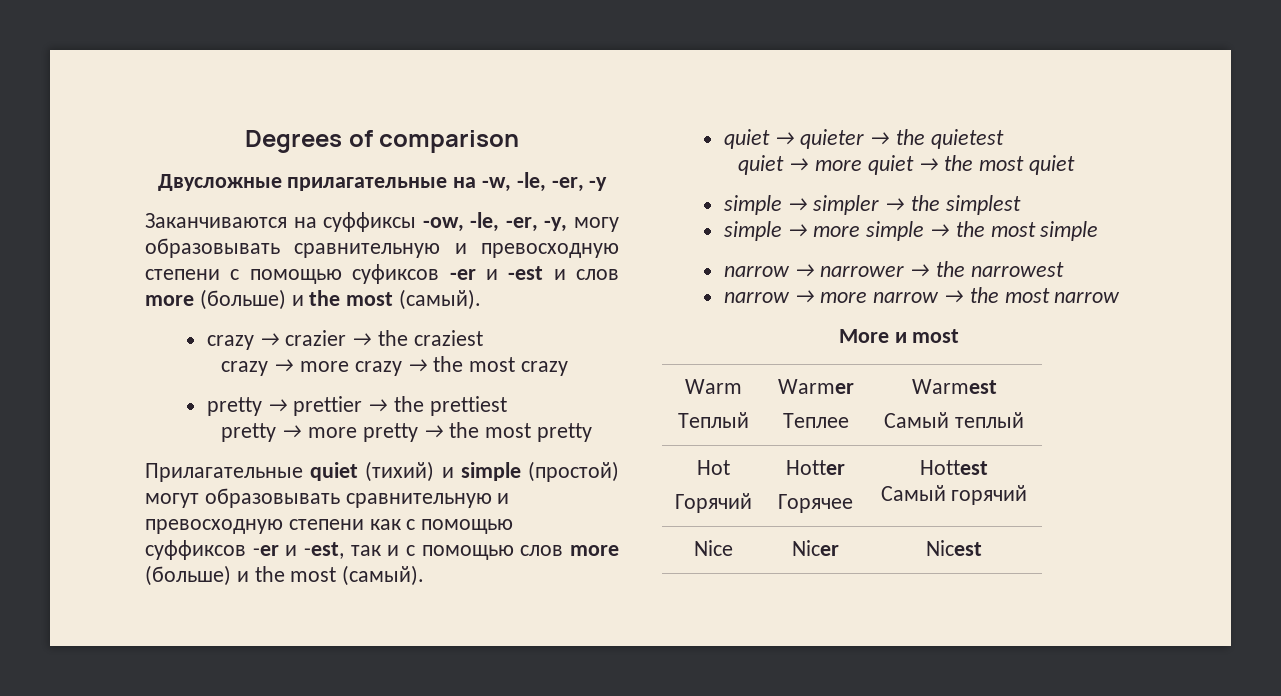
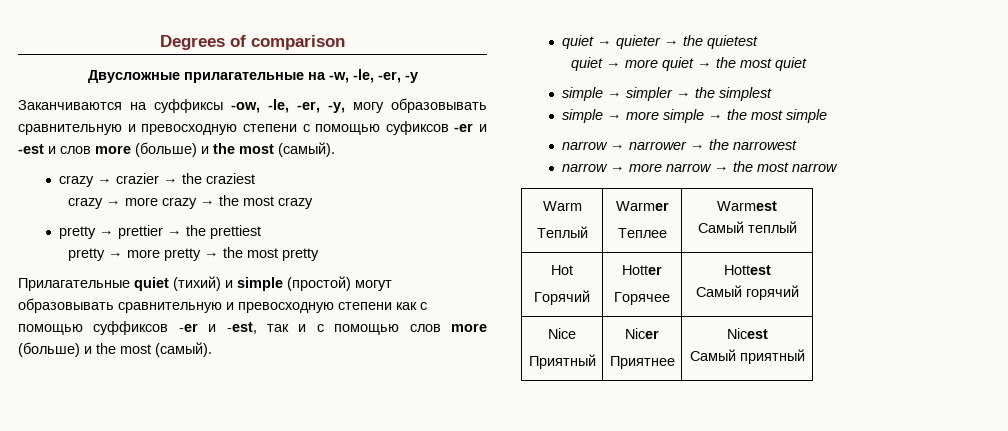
[838,329,960,343] // More и most -> (839, 167) none
(733, 548) none -> [528,354,596,369] // Приятный
(839, 548) none -> [609,356,675,369] // Приятнее
(982, 548) none -> [689,349,805,364] // Самый приятный

